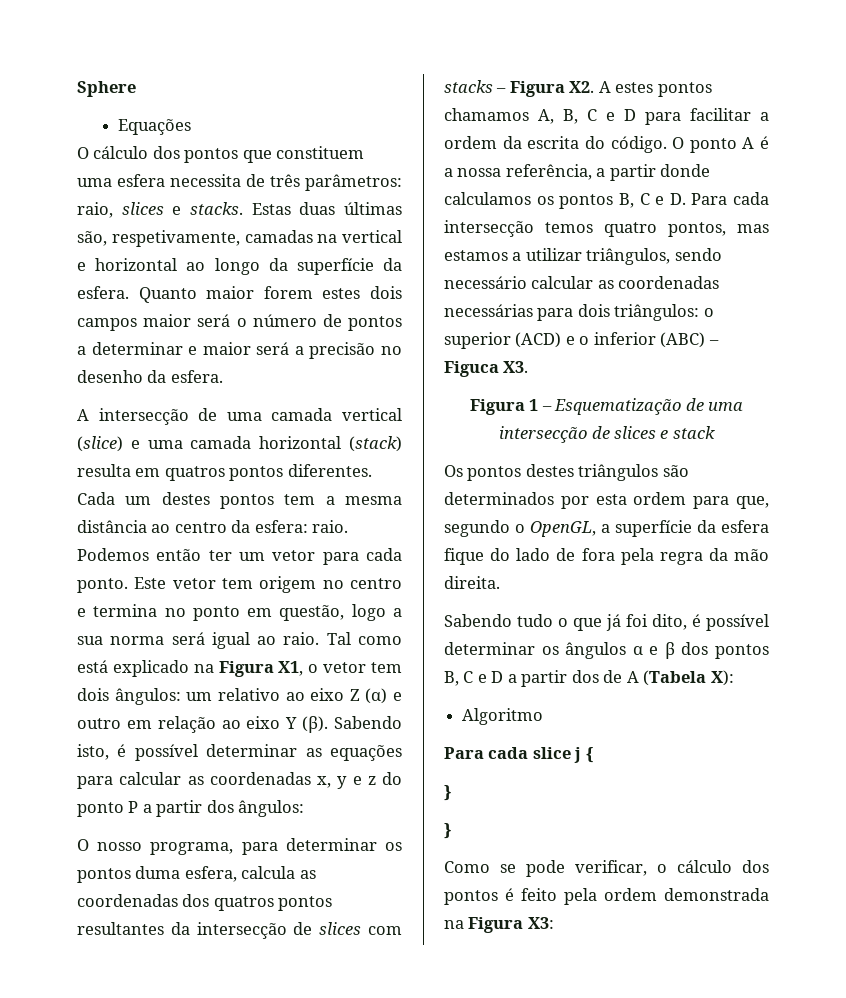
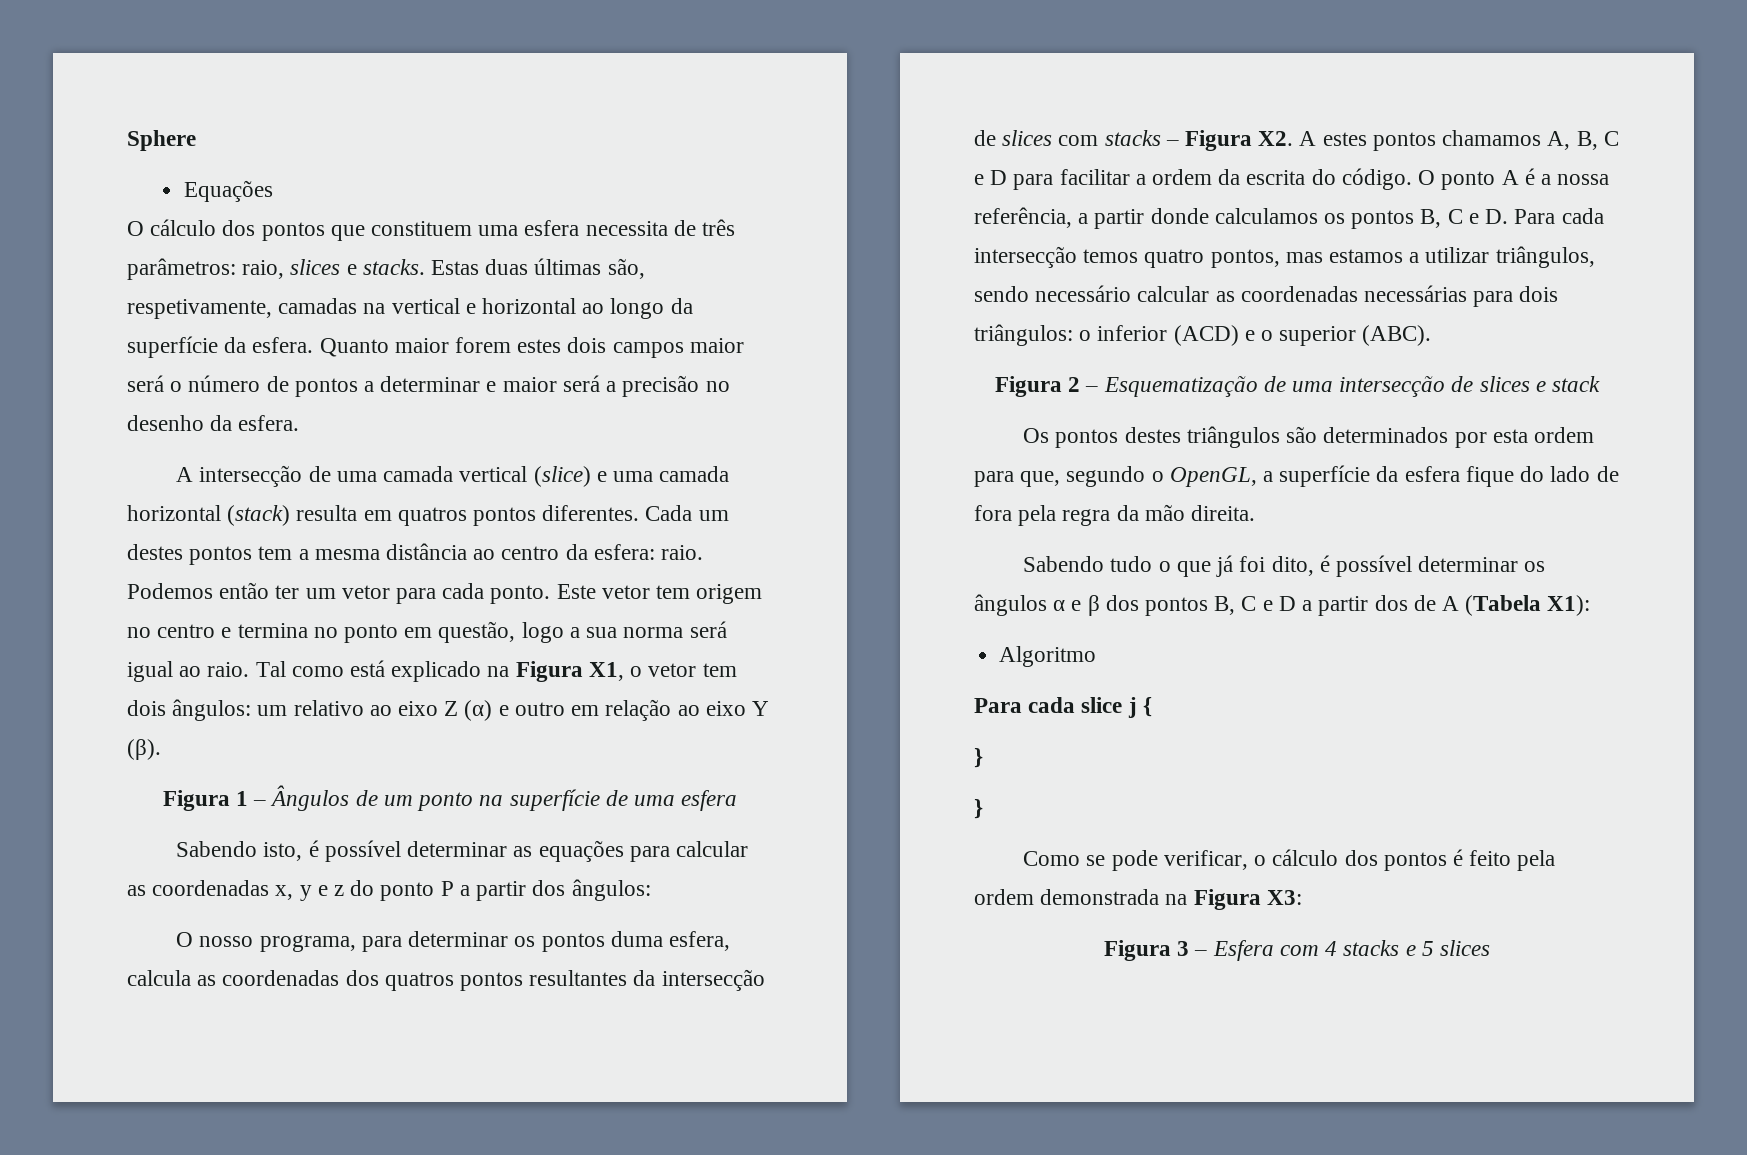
(329, 724) none -> [162,785,738,811] // Figura 1 – Ângulos de um ponto na superfície de uma esfera //
[444,332,511,349] superior -> [1097,325,1168,341] inferior
[593,332,719,348] [444,361,529,377] [469,399,539,415] inferior (ABC) – Figuca X3. // Figura 1 -> [1279,325,1432,346] [994,376,1081,397] superior (ABC). // Figura 2
[710,670,734,686] X): -> [1547,595,1591,616] X1):
(554, 923) none -> [1104,940,1490,961] // Figura 3 – Esfera com 4 stacks e 5 slices

